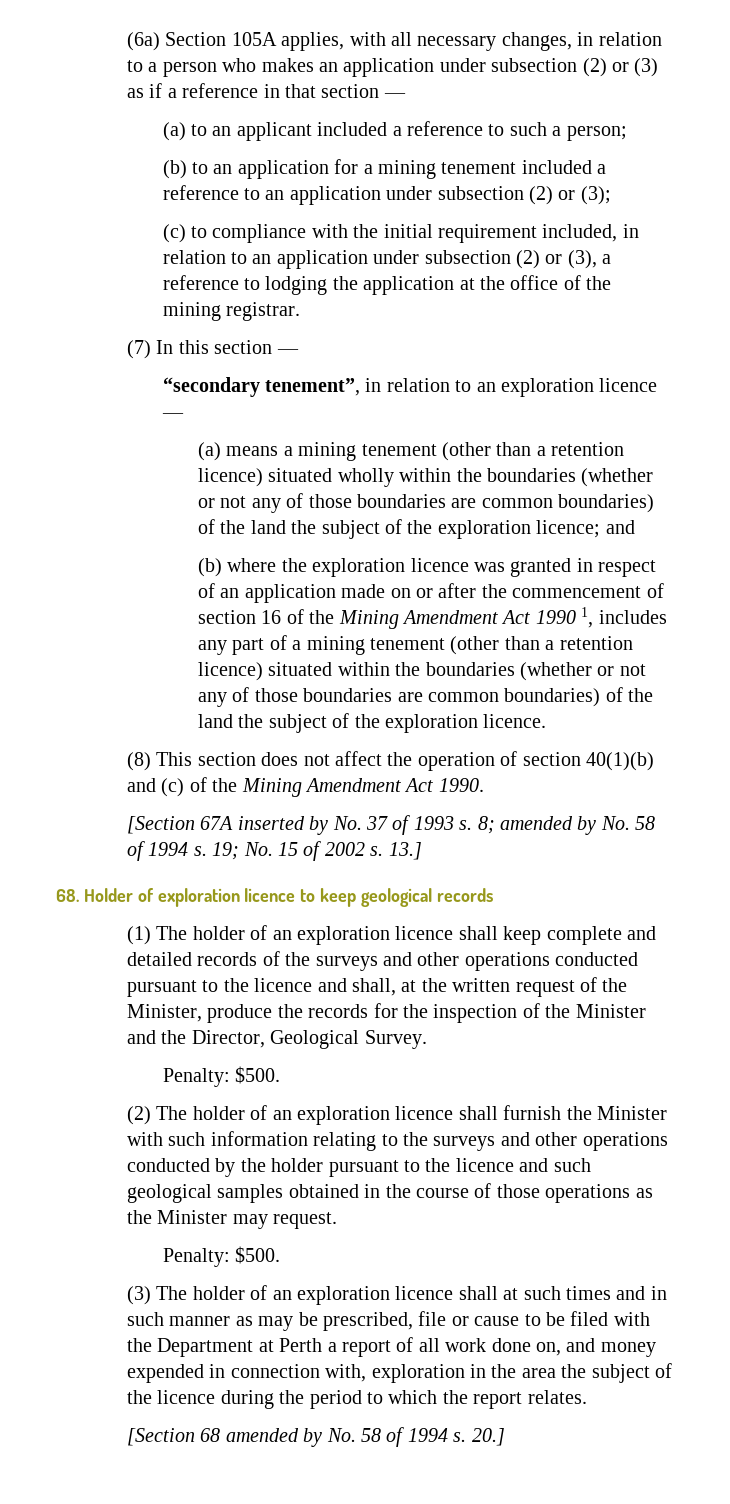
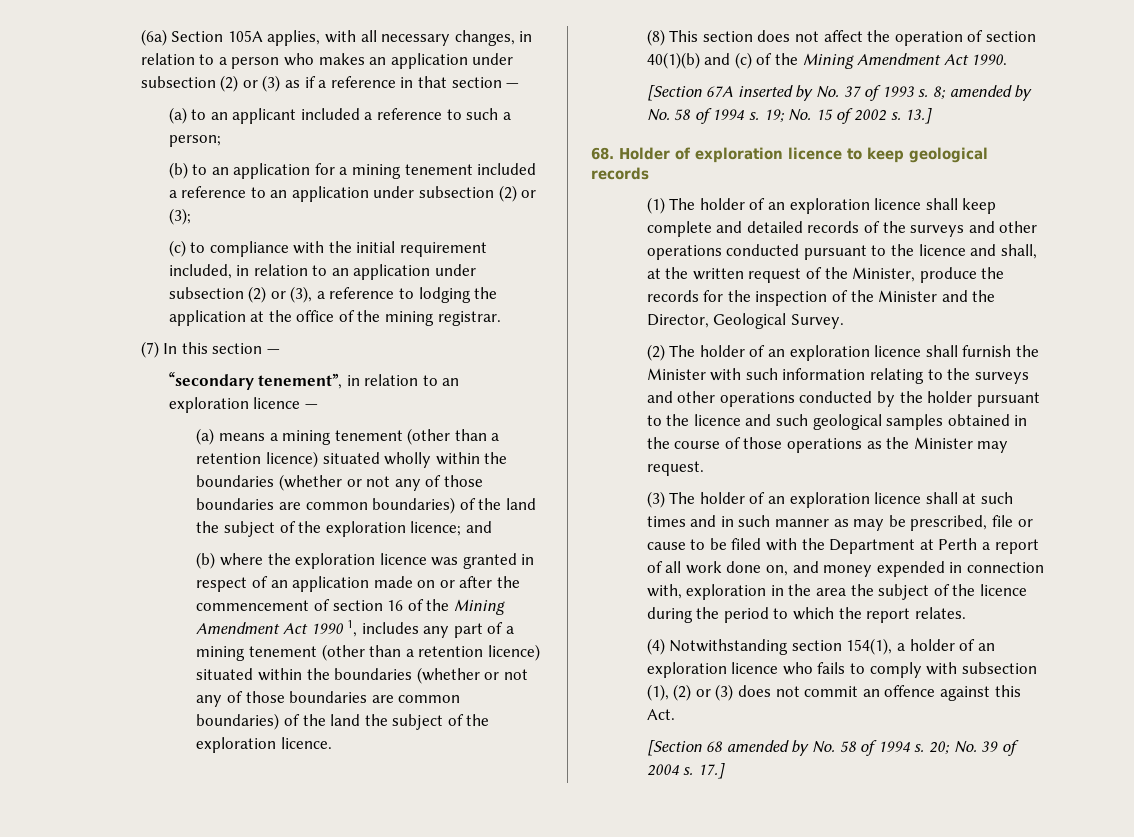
[162,1066,280,1087] // Penalty: $500. -> (844, 321) none
[162,1246,280,1267] // Penalty: $500. -> (704, 468) none
(587, 1397) none -> [646,638,995,655] [646,662,1037,678] [646,684,1021,701] [646,709,675,720] // (4) Notwithstanding section 154(1), a holder of an exploration licence who fails to comply with subsection (1), (2) or (3) does not commit an offence against this Act.
[471,1428,505,1446] 20.] -> [928,740,1019,756] [646,763,725,779] 20; No. 39 of 2004 s. 17.]

